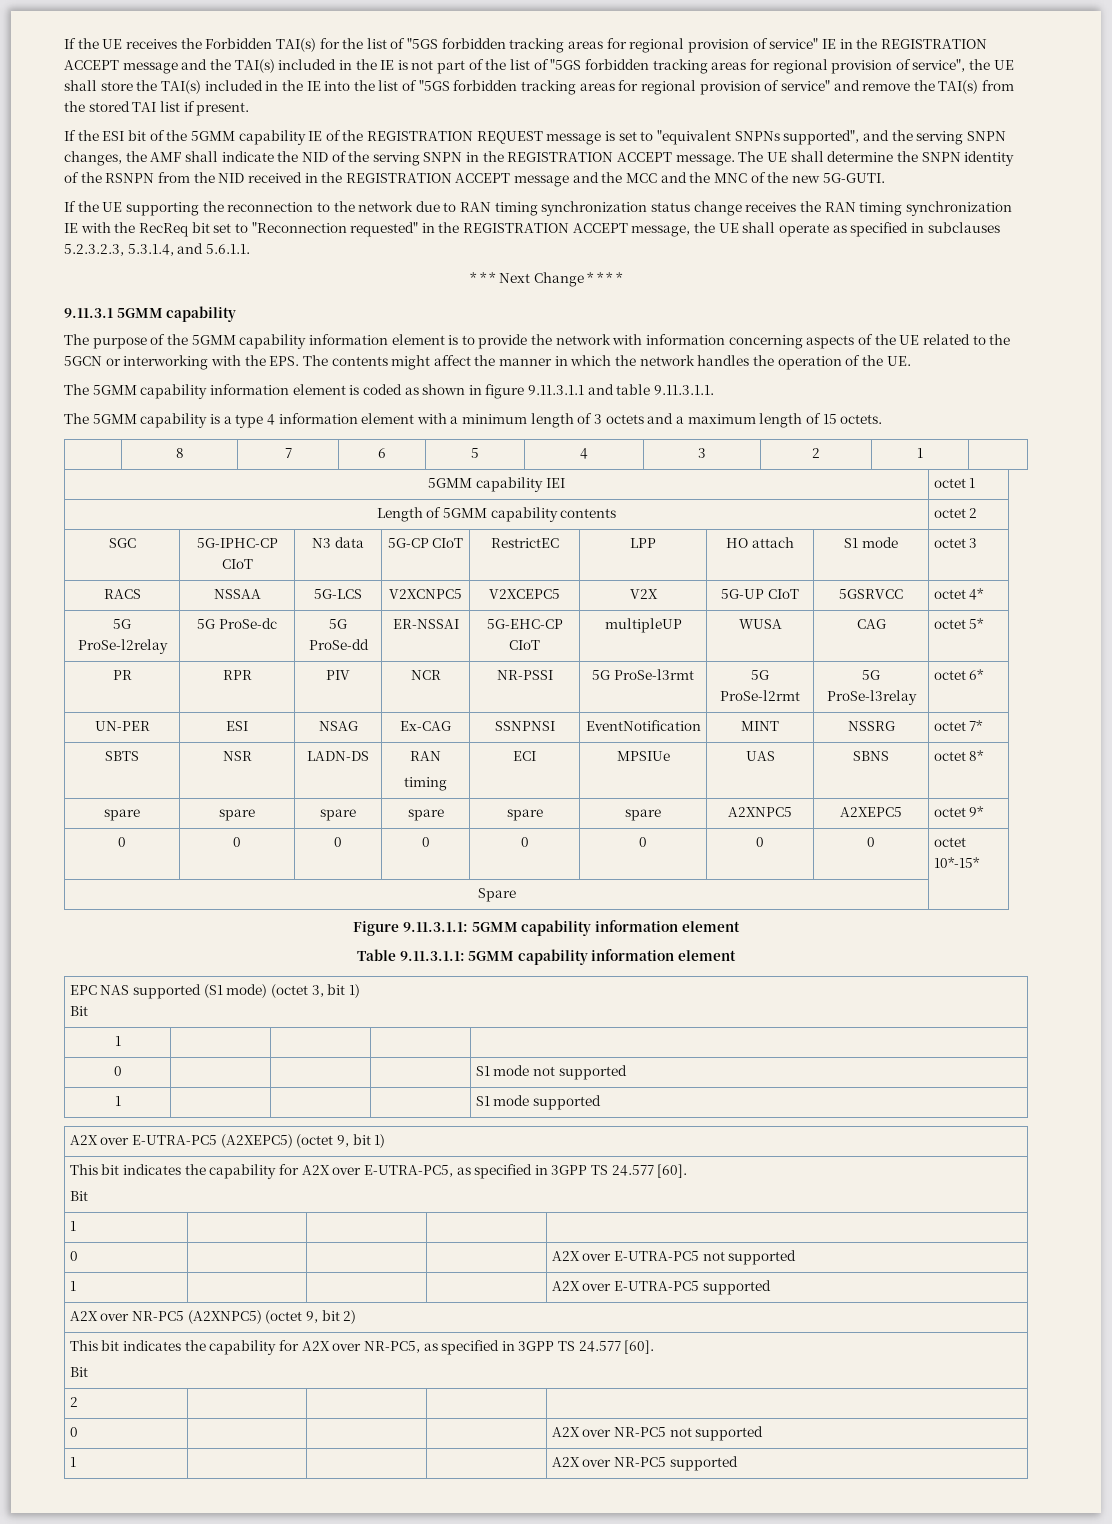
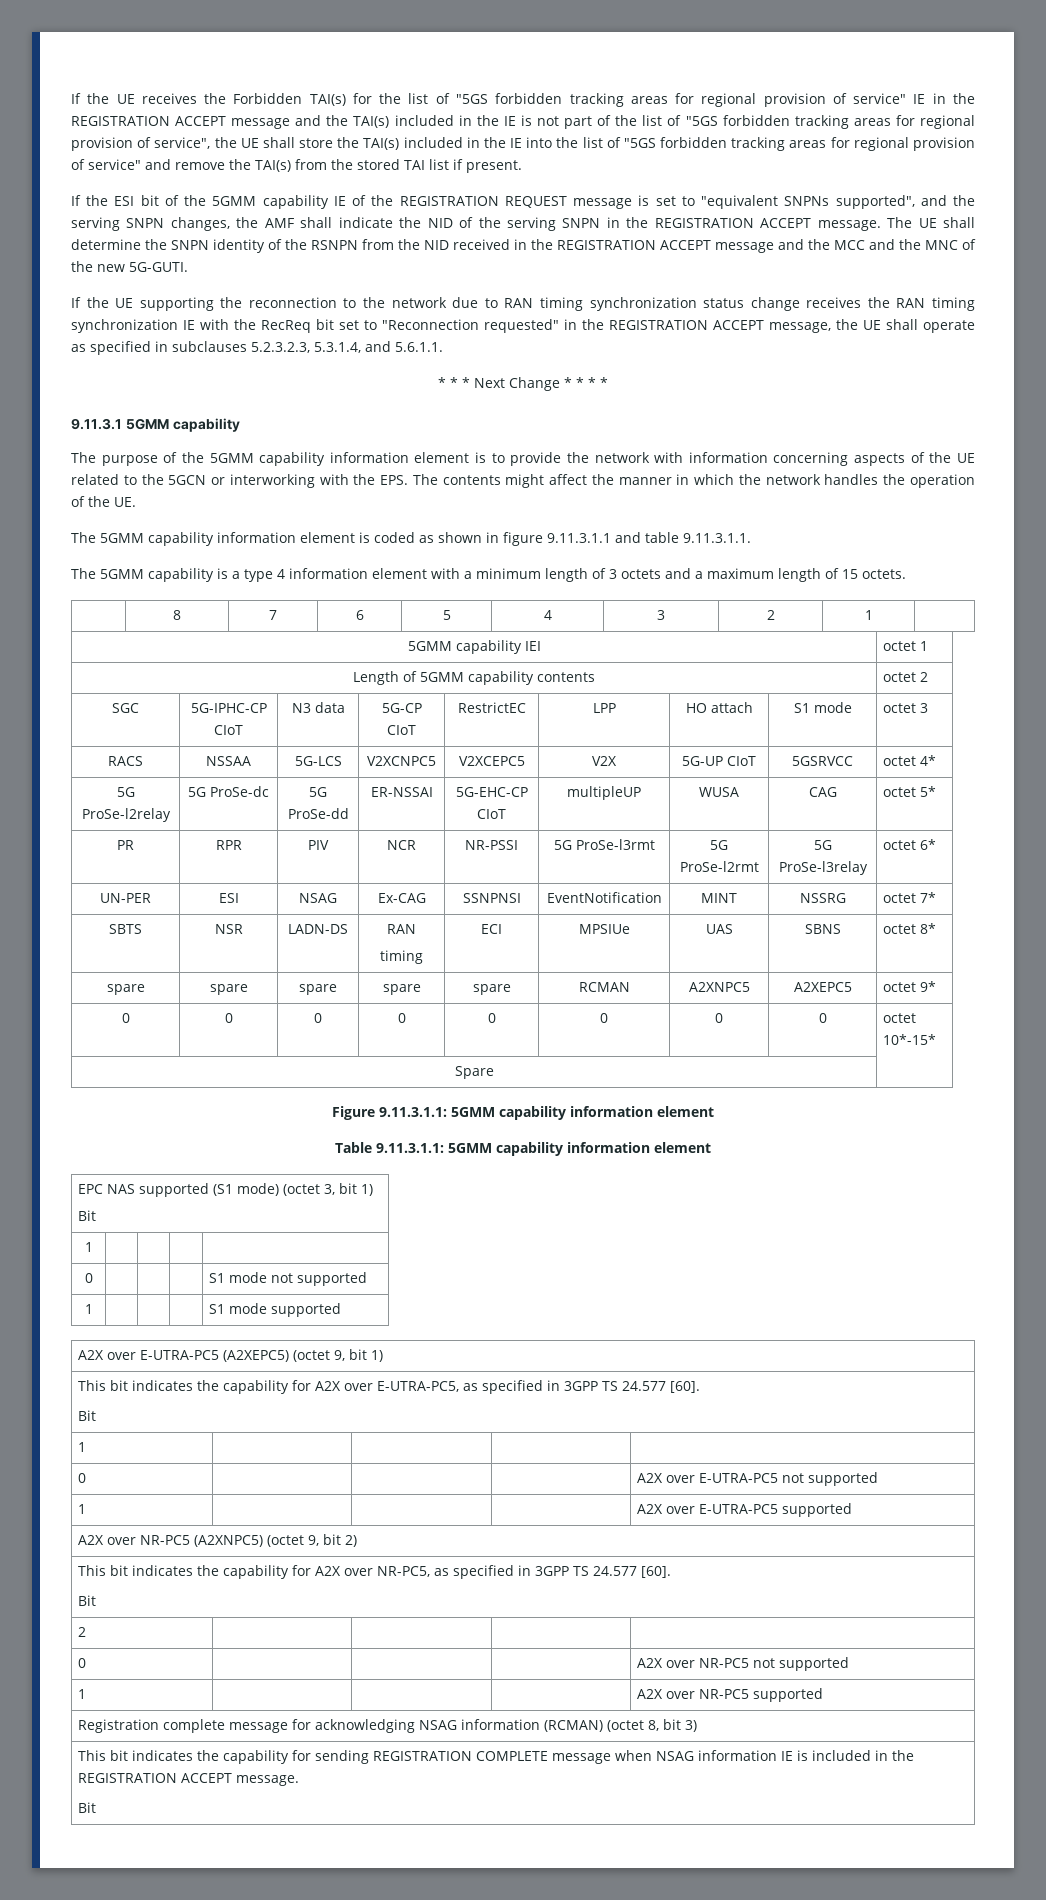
[625,809,661,821] spare -> [578,982,630,992] RCMAN
(738, 1463) none -> [78,1719,698,1733] [78,1750,915,1764] [78,1773,300,1786] [78,1802,97,1813] // Registration complete message for acknowledging NSAG information (RCMAN) (octet 8, bit 3) // This bit indicates the capability for sending REGISTRATION COMPLETE message when NSAG information IE is included in the REGISTRATION ACCEPT message. // Bit

